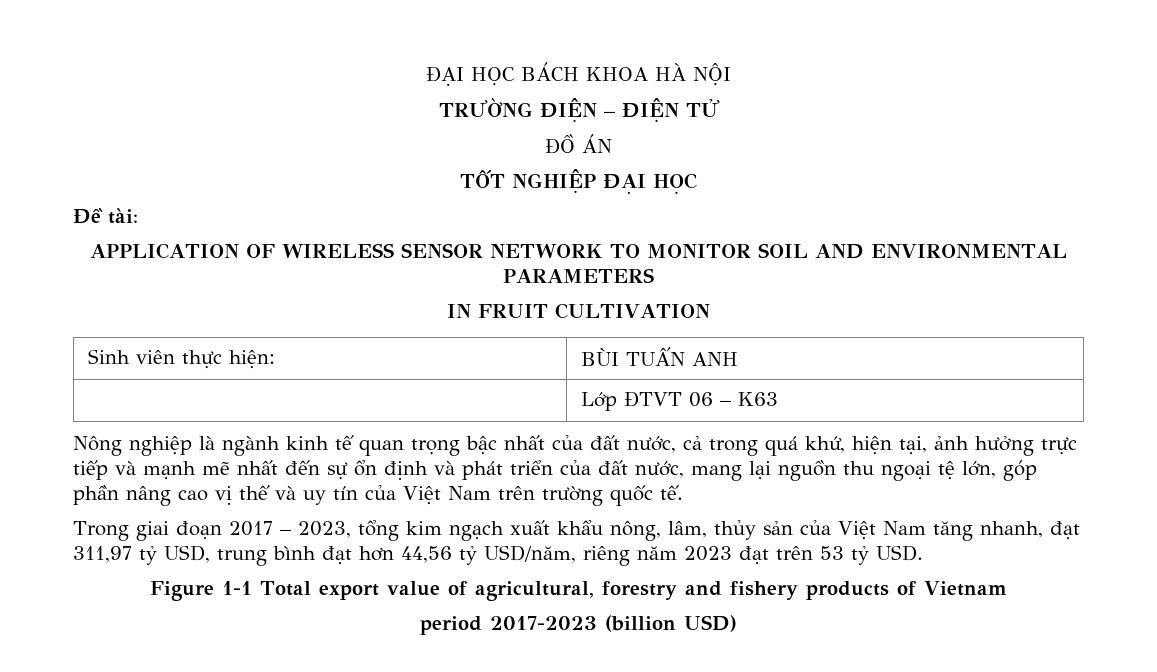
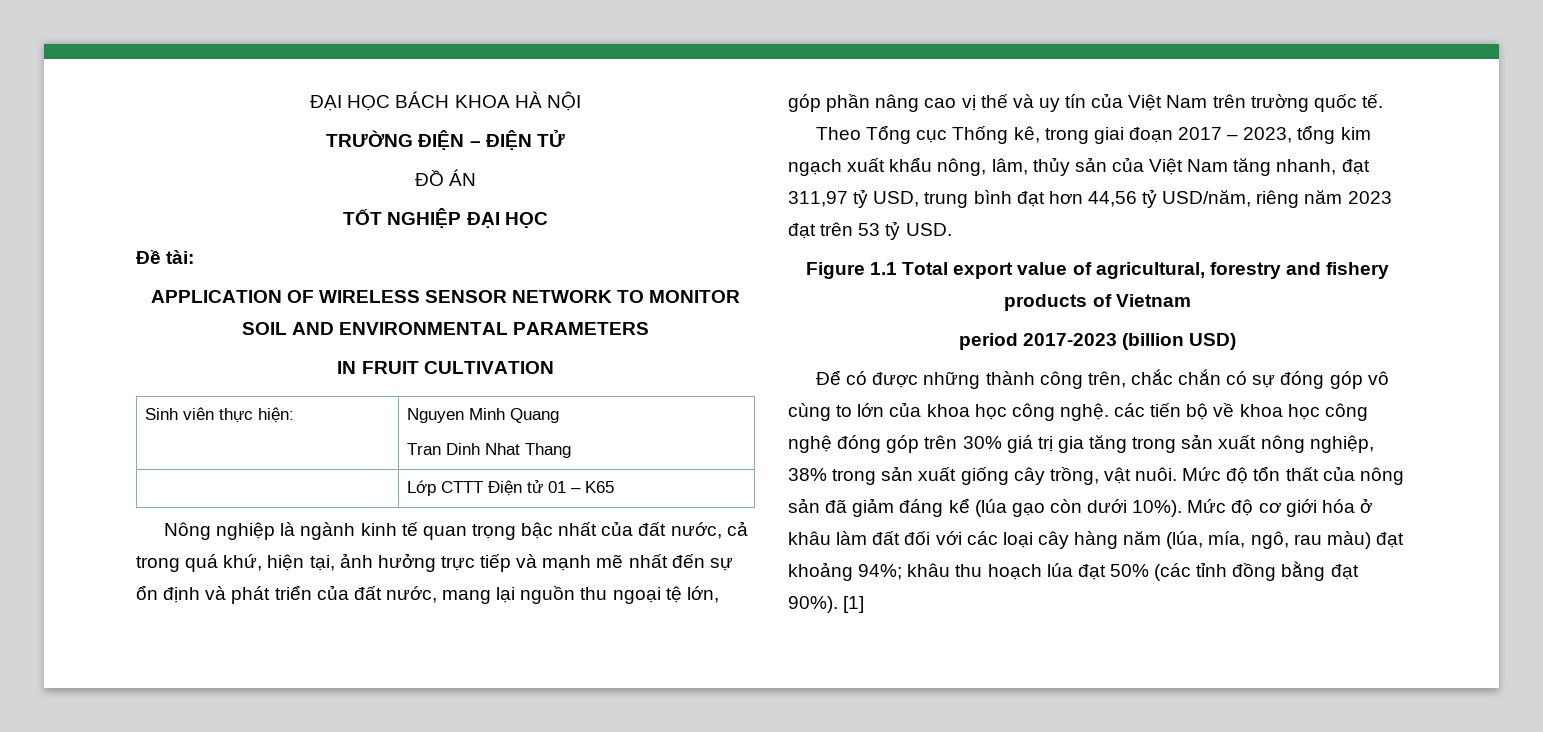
[581,347,739,366] [581,391,779,411] BÙI TUẤN ANH // | Lớp ĐTVT 06 – K63 -> [407,408,560,423] [407,443,572,458] [407,480,615,496] Nguyen Minh Quang // Tran Dinh Nhat Thang // | Lớp CTTT Điện tử 01 – K65
[73,521,129,541] Trong -> [815,125,1089,144] Theo Tổng cục Thống kê, trong
[222,581,253,595] 1-1 -> [870,262,898,275] 1.1
(737, 623) none -> [815,369,1389,389] [788,402,1368,421] [788,434,1374,453] [788,466,1404,485] [788,498,1372,517] [788,531,1404,549] [788,561,1359,581] [788,596,865,613] // Để có được những thành công trên, chắc chắn có sự đóng góp vô cùng to lớn của khoa học công nghệ. các tiến bộ về khoa học công nghệ đóng góp trên 30% giá trị gia tăng trong sản xuất nông nghiệp, 38% trong sản xuất giống cây trồng, vật nuôi. Mức độ tổn thất của nông sản đã giảm đáng kể (lúa gạo còn dưới 10%). Mức độ cơ giới hóa ở khâu làm đất đối với các loại cây hàng năm (lúa, mía, ngô, rau màu) đạt khoảng 94%; khâu thu hoạch lúa đạt 50% (các tỉnh đồng bằng đạt 90%). [1]

